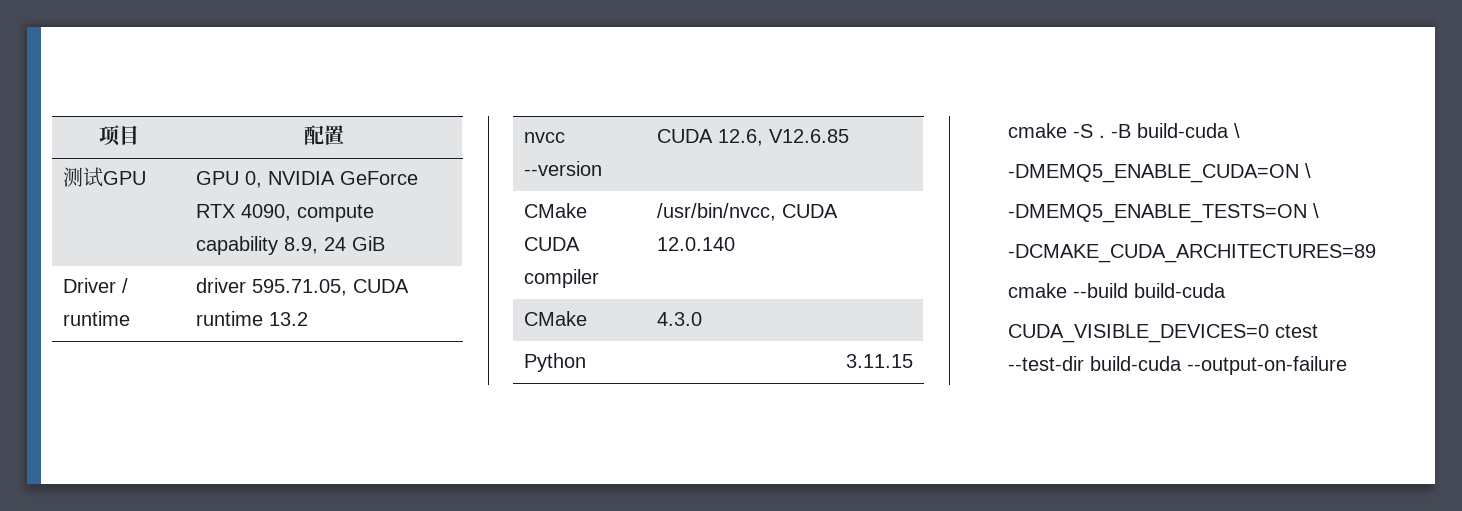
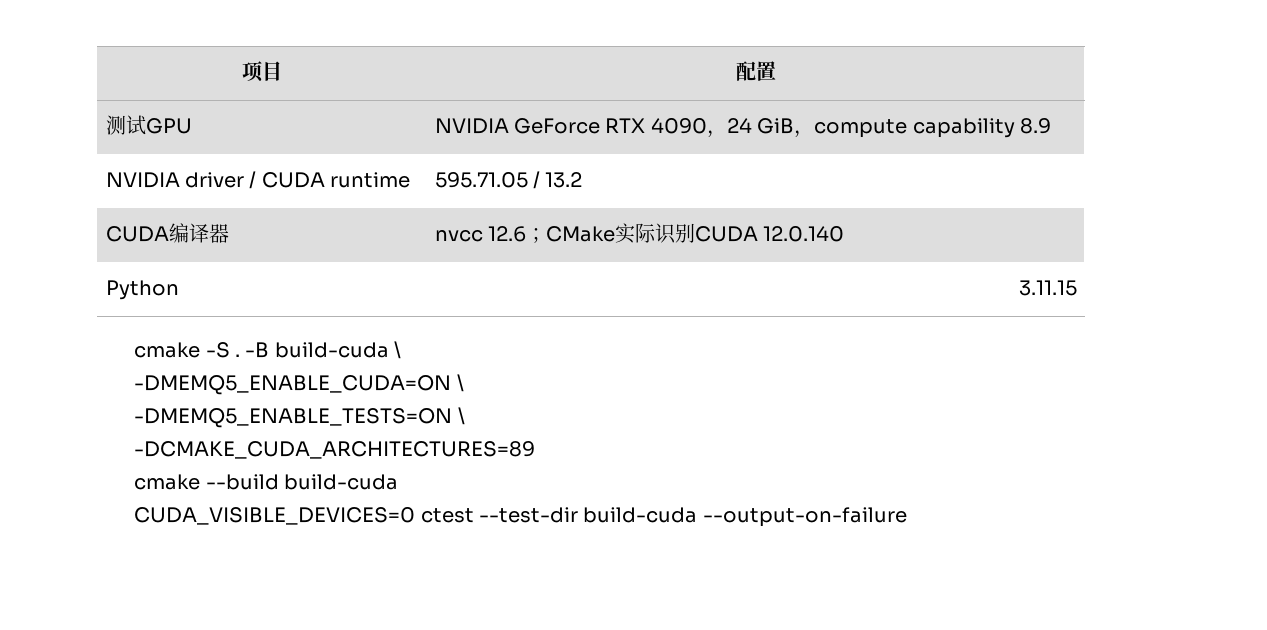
[196,171,263,188] GPU 0, -> (192, 126) none
[241,204,375,222] [196,236,386,255] [63,278,129,293] [63,311,131,326] [196,278,410,296] [196,311,309,326] [524,132,566,143] [524,161,603,176] [657,129,850,146] [524,203,588,218] [524,237,581,251] [524,269,600,288] [657,203,777,221] 4090, compute capability 8.9, 24 GiB // Driver / runtime | driver 595.71.05, CUDA runtime 13.2 // nvcc --version | CUDA 12.6, V12.6.85 // CMake CUDA compiler | /usr/bin/nvcc, -> [650,118,1051,138] [105,171,411,189] [434,171,583,189] [105,223,229,243] [434,223,695,244] 4090，24 GiB，compute capability 8.9 // NVIDIA driver / CUDA runtime | 595.71.05 / 13.2 // CUDA编译器 | nvcc 12.6；CMake实际识别
[524,311,588,326] [657,312,703,326] // CMake | 4.3.0 -> (845, 234) none

